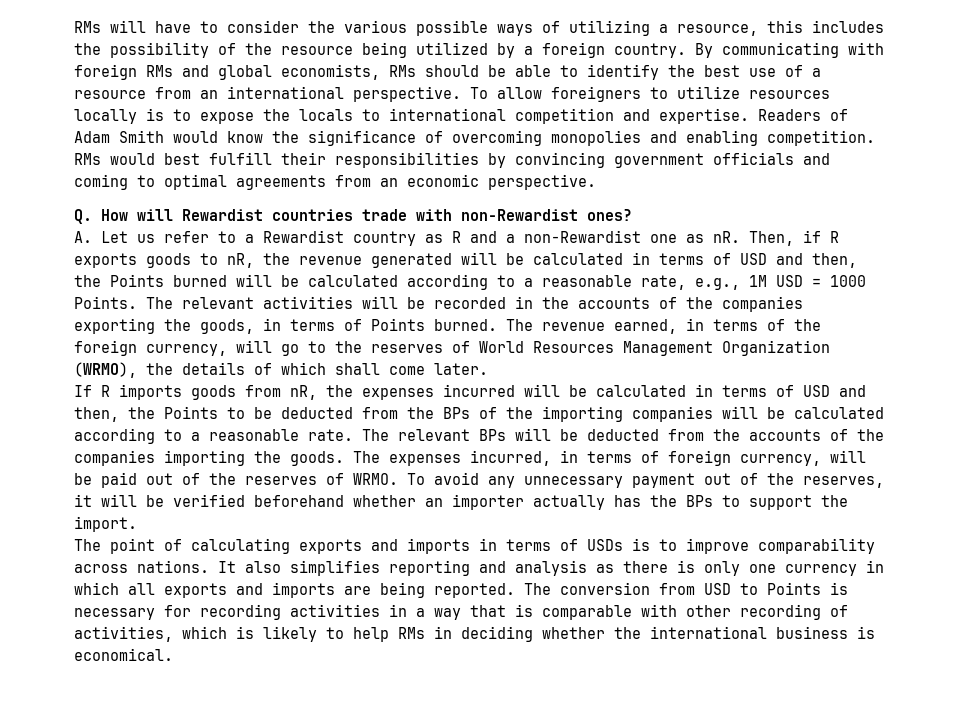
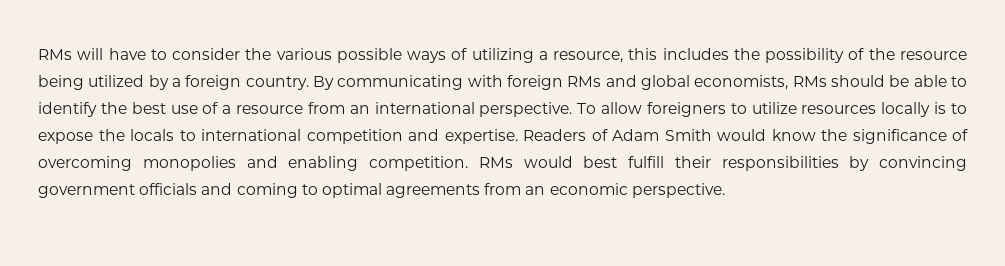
[74,209,632,224] [74,230,839,246] [74,252,857,268] [74,274,866,290] [74,296,803,312] [74,318,821,334] [74,340,830,356] [74,362,488,378] [74,384,866,400] [74,406,884,422] [74,428,884,444] [74,450,866,466] [74,472,884,488] [74,494,848,510] [74,516,137,532] [74,538,875,554] [74,560,884,576] [74,582,848,598] [74,604,848,620] [74,626,875,642] [74,648,173,661] // Q. How will Rewardist countries trade with non-Rewardist ones? // A. Let us refer to a Rewardist country as R and a non-Rewardist one as nR. Then, if R exports goods to nR, the revenue generated will be calculated in terms of USD and then, the Points burned will be calculated according to a reasonable rate, e.g., 1M USD = 1000 Points. The relevant activities will be recorded in the accounts of the companies exporting the goods, in terms of Points burned. The revenue earned, in terms of the foreign currency, will go to the reserves of World Resources Management Organization (WRMO), the details of which shall come later. // If R imports goods from nR, the expenses incurred will be calculated in terms of USD and then, the Points to be deducted from the BPs of the importing companies will be calculated according to a reasonable rate. The relevant BPs will be deducted from the accounts of the companies importing the goods. The expenses incurred, in terms of foreign currency, will be paid out of the reserves of WRMO. To avoid any unnecessary payment out of the reserves, it will be verified beforehand whether an importer actually has the BPs to support the import. // The point of calculating exports and imports in terms of USDs is to improve comparability across nations. It also simplifies reporting and analysis as there is only one currency in which all exports and imports are being reported. The conversion from USD to Points is necessary for recording activities in a way that is comparable with other recording of activities, which is likely to help RMs in deciding whether the international business is economical. -> (725, 190) none

